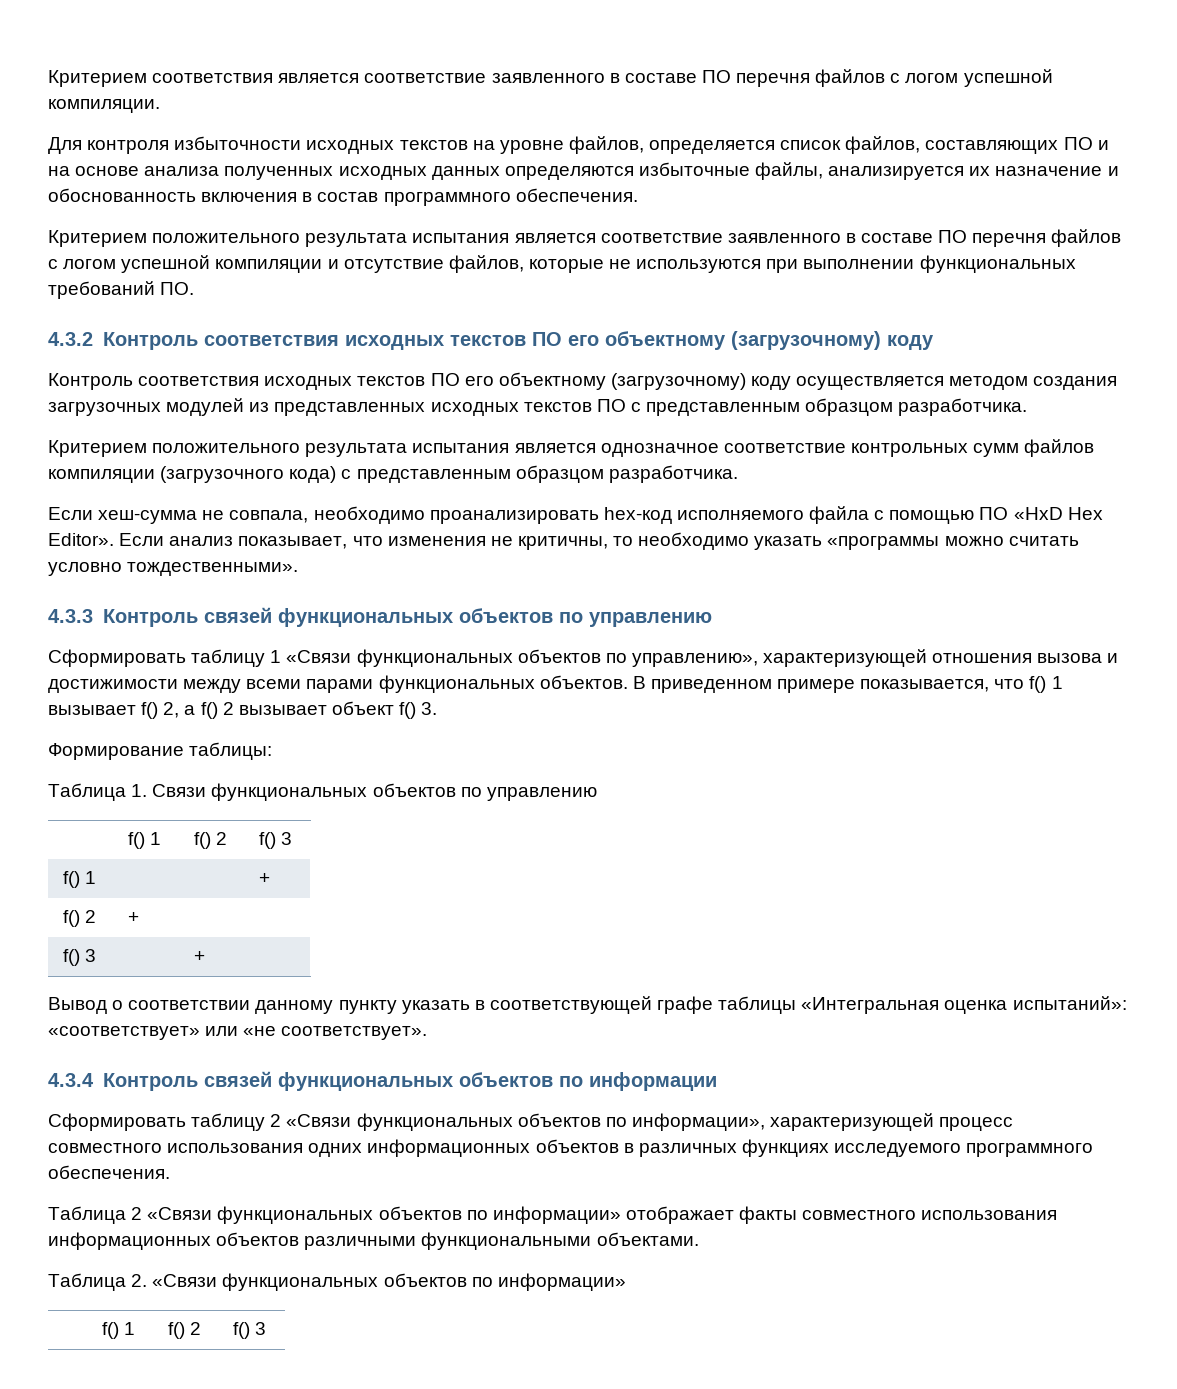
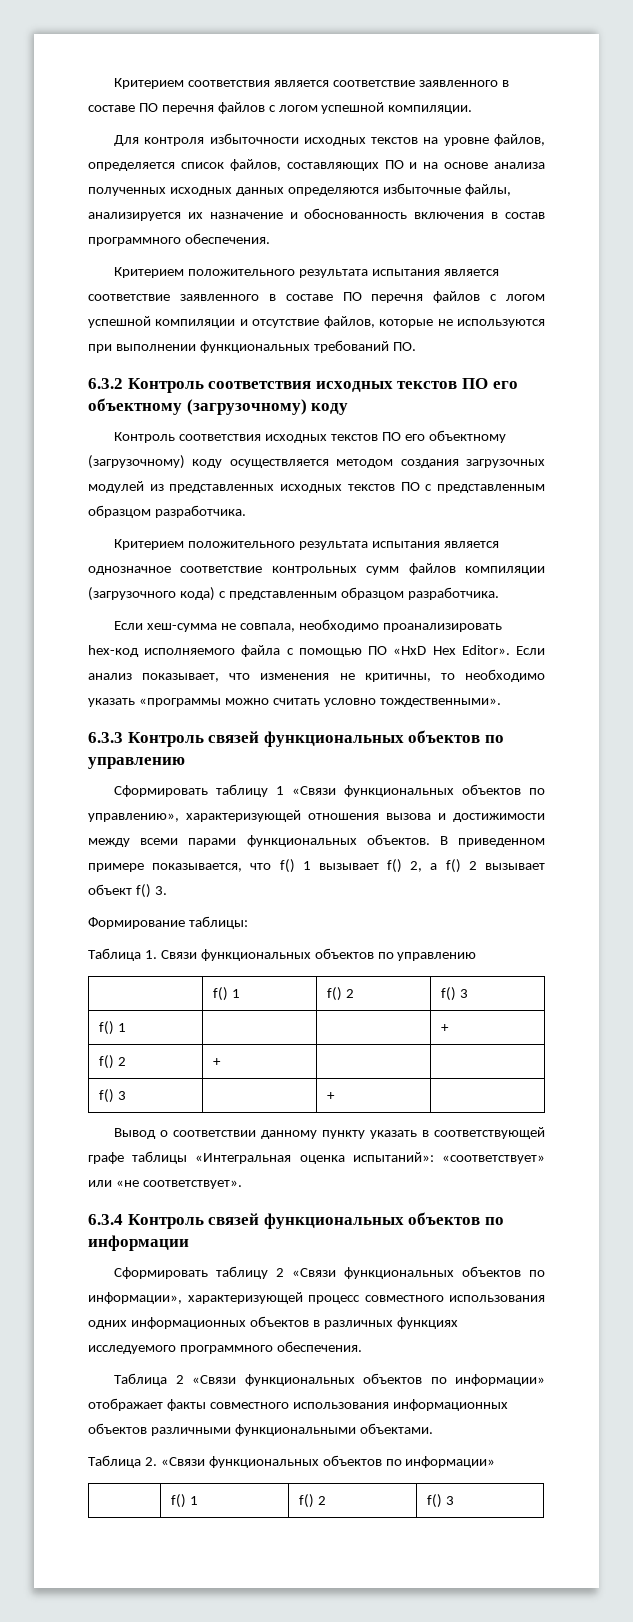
[48,332,93,346] 4.3.2 -> [88,378,123,389] 6.3.2
[48,609,93,623] 4.3.3 -> [88,732,123,743] 6.3.3
[48,1073,94,1087] 4.3.4 -> [88,1214,123,1225] 6.3.4

